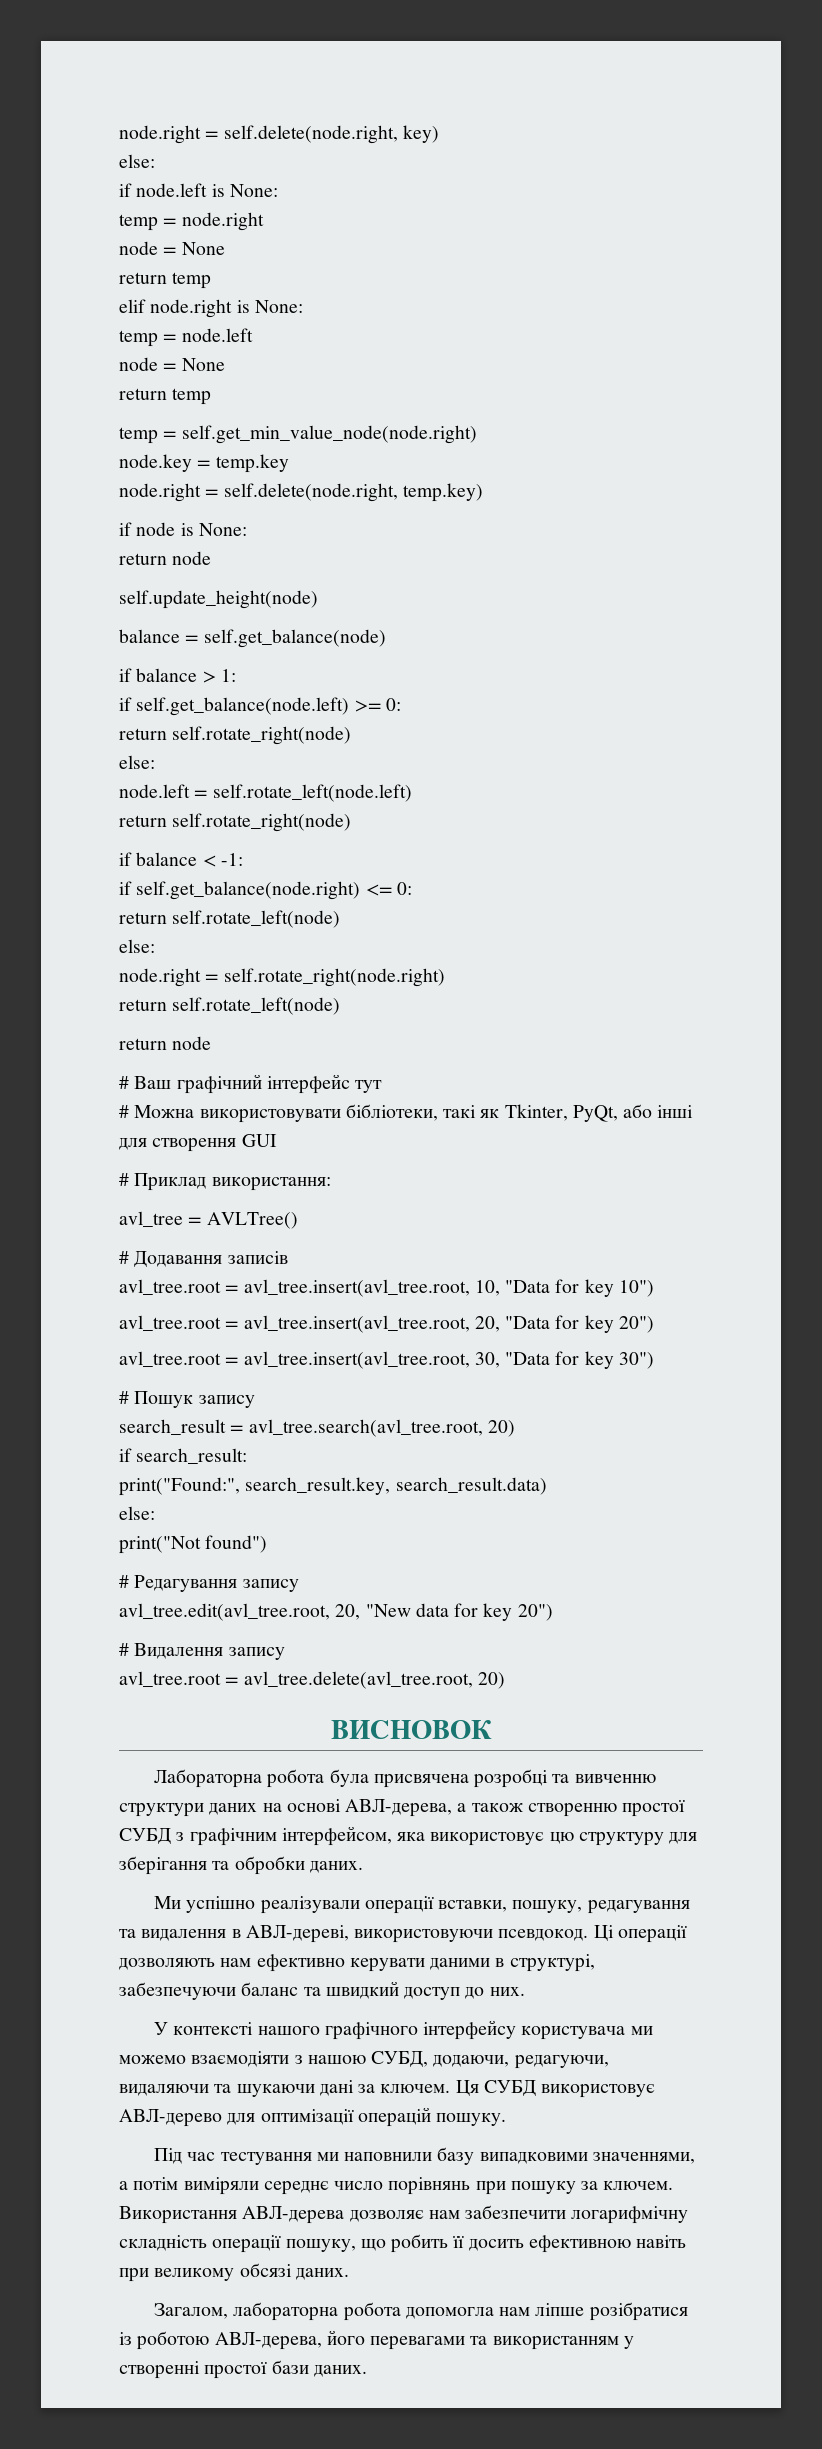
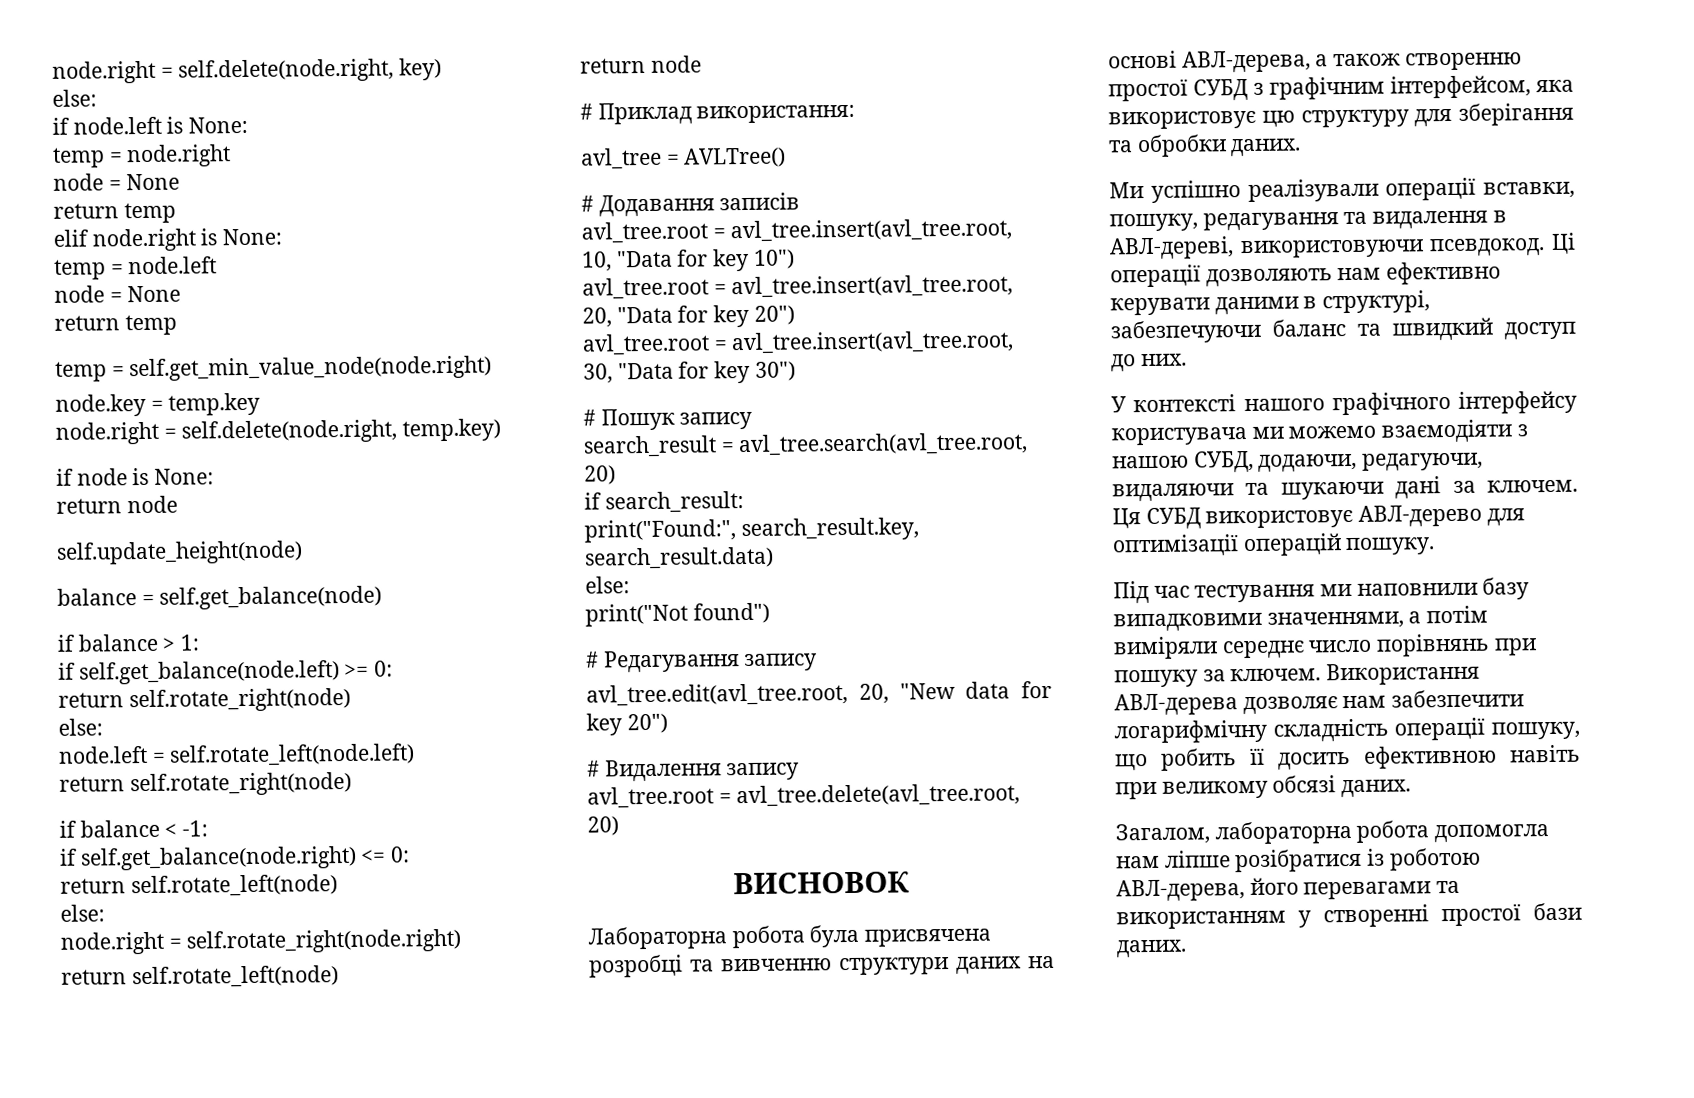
[119,1074,383,1094] [119,1104,694,1123] [119,1134,277,1152] // # Ваш графічний інтерфейс тут // # Можна використовувати бібліотеки, такі як Tkinter, PyQt, або інші для створення GUI -> (702, 64) none

